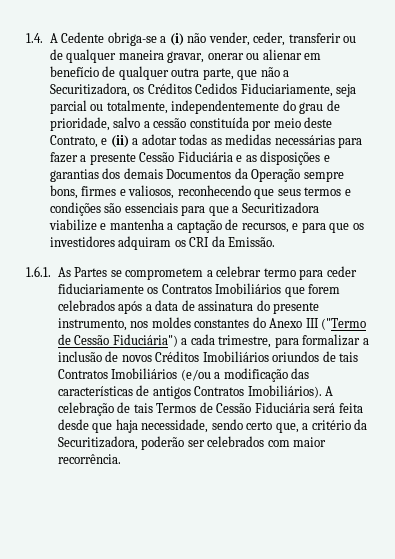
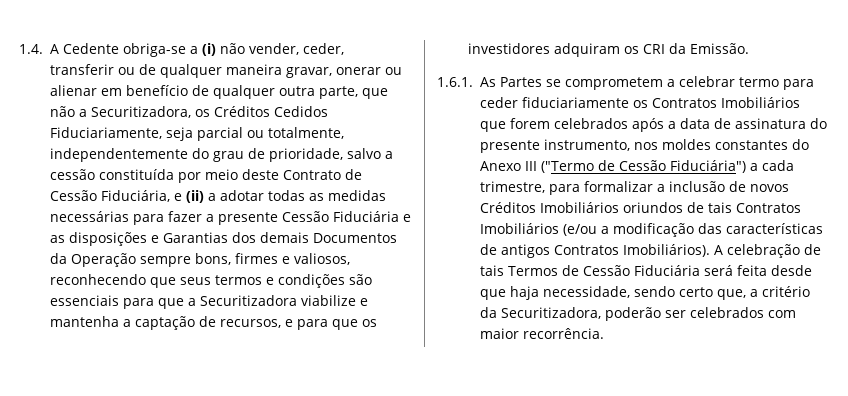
[49,135,98,148] Contrato, -> [282,169,362,180] [49,190,170,202] Contrato de Cessão Fiduciária,
[49,169,99,182] garantias -> [162,232,228,243] Garantias

